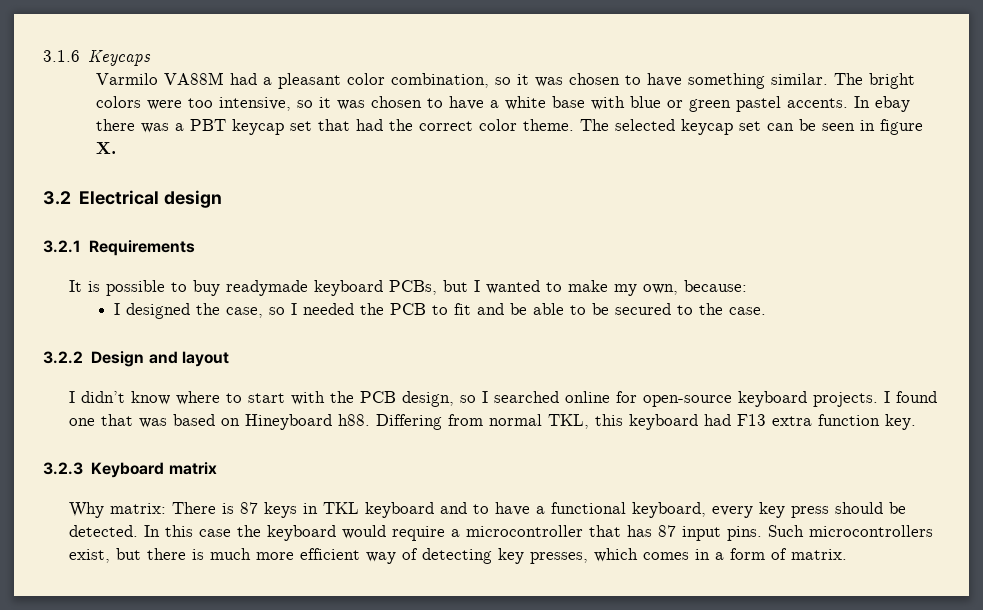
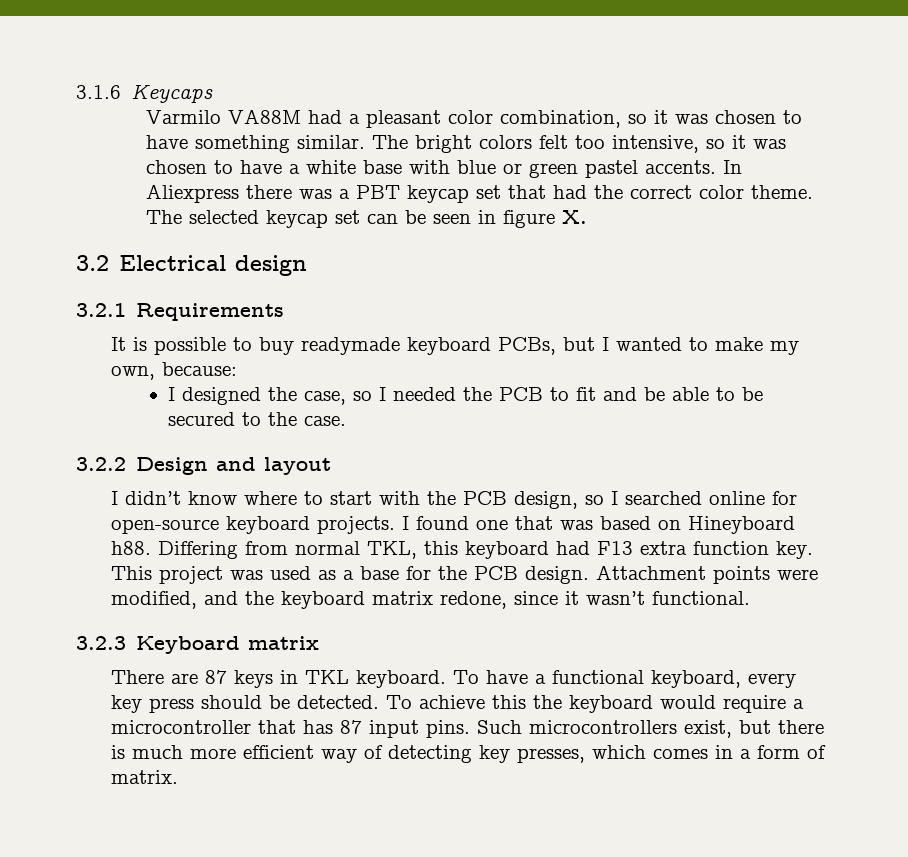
[146,100,182,110] were -> [538,135,568,149] felt
[874,96,910,112] ebay -> [145,184,239,203] Aliexpress
(917, 422) none -> [110,565,818,584] [110,591,750,609] This project was used as a base for the PCB design. Attachment points were modified, and the keyboard matrix redone, since it wasn’t functional.
[69,502,235,518] Why matrix: There is -> [110,670,198,684] There are
[365,502,490,518] keyboard and to -> [355,670,479,688] keyboard. To
[144,525,232,537] In this case -> [385,695,526,709] To achieve this

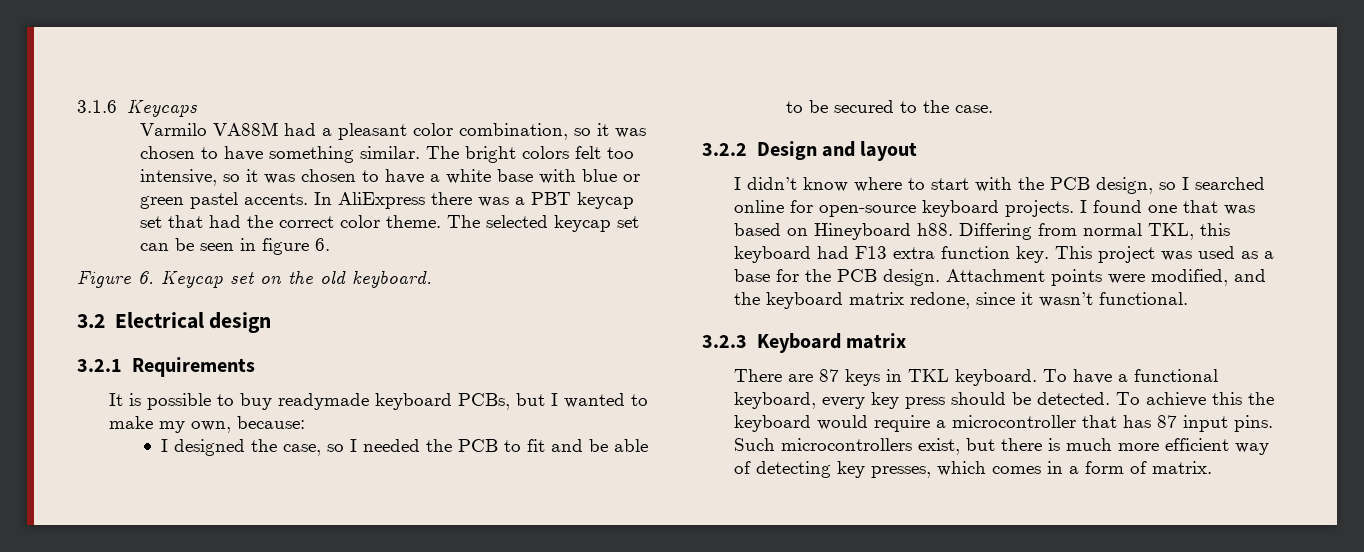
[145,184,239,203] Aliexpress -> [338,192,426,209] AliExpress
[561,210,587,224] X. -> [315,238,331,251] [77,270,432,288] 6. // Figure 6. Keycap set on the old keyboard.

